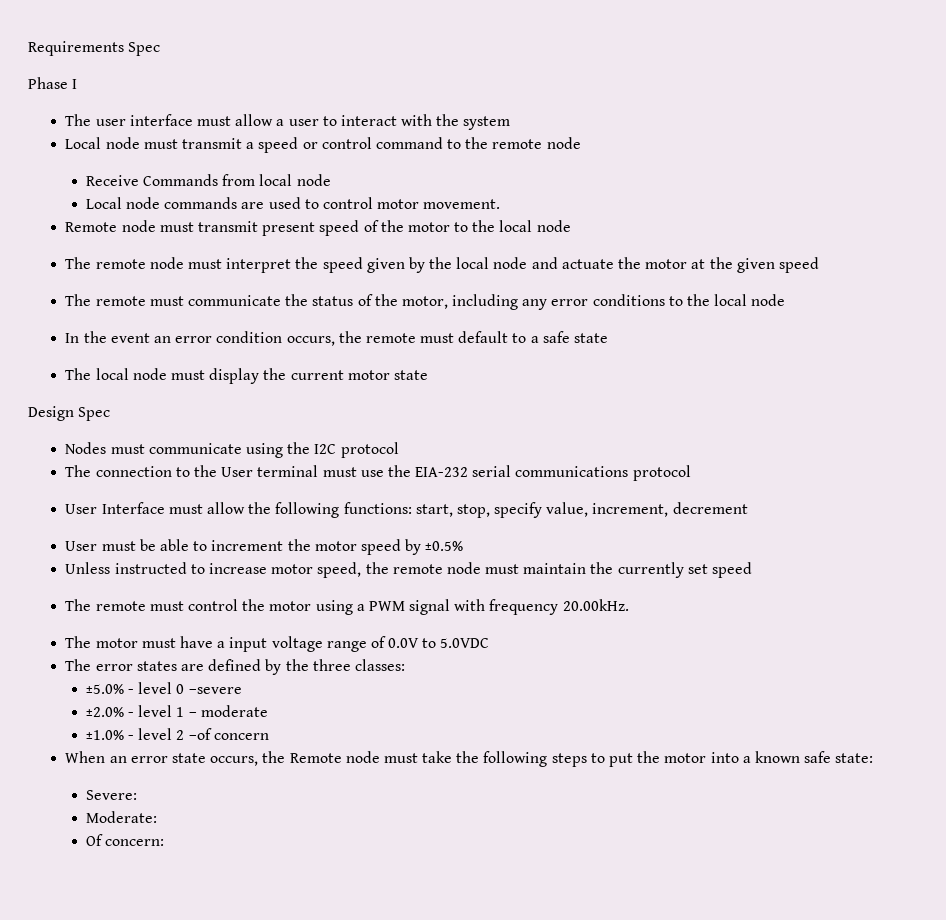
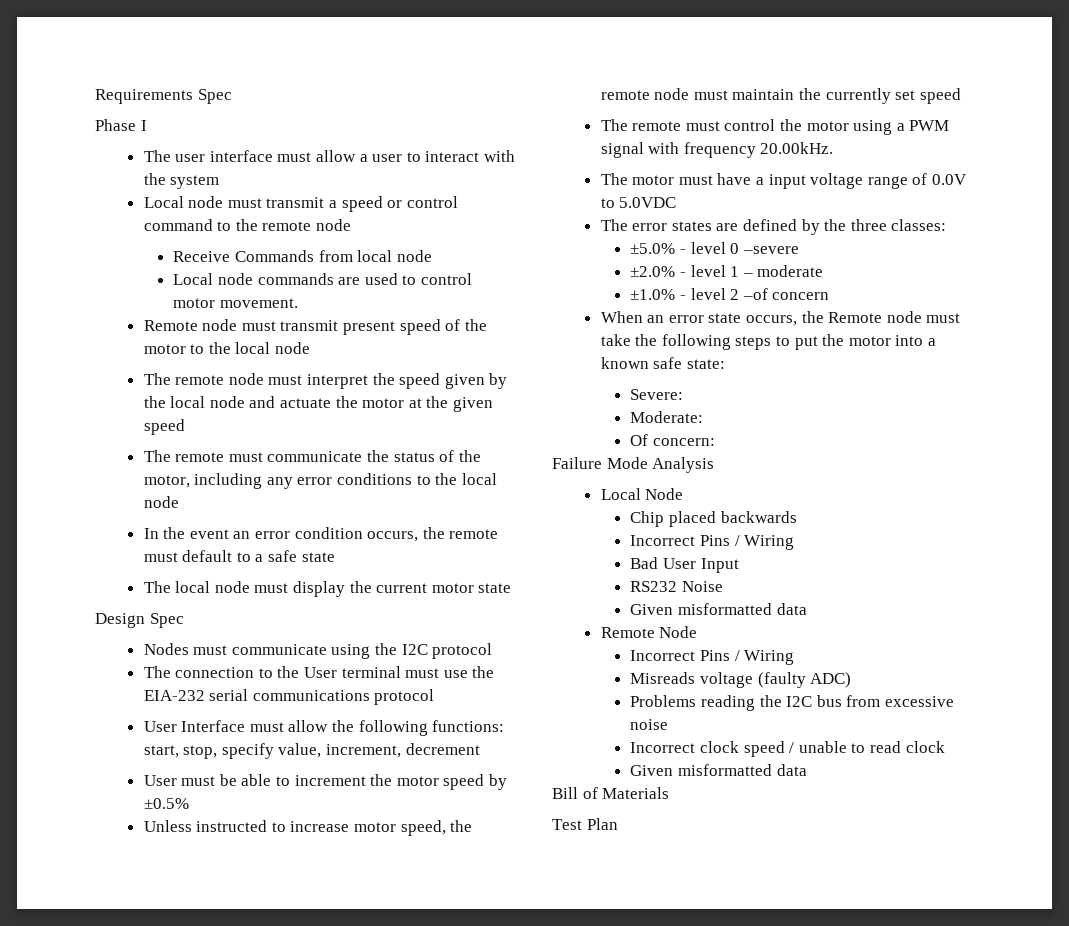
(164, 842) none -> [552,457,715,473] [600,488,684,500] [630,511,797,527] [630,535,795,550] [630,557,739,573] [630,581,724,592] [630,603,807,615] [600,626,698,638] [630,650,795,665] [630,672,852,688] [630,695,954,711] [630,719,669,730] [630,741,945,757] [630,764,807,776] [552,787,670,799] [552,818,618,830] // Failure Mode Analysis // Local Node // Chip placed backwards // Incorrect Pins / Wiring // Bad User Input // RS232 Noise // Given misformatted data // Remote Node // Incorrect Pins / Wiring // Misreads voltage (faulty ADC) // Problems reading the I2C bus from excessive noise // Incorrect clock speed / unable to read clock // Given misformatted data // Bill of Materials // Test Plan

